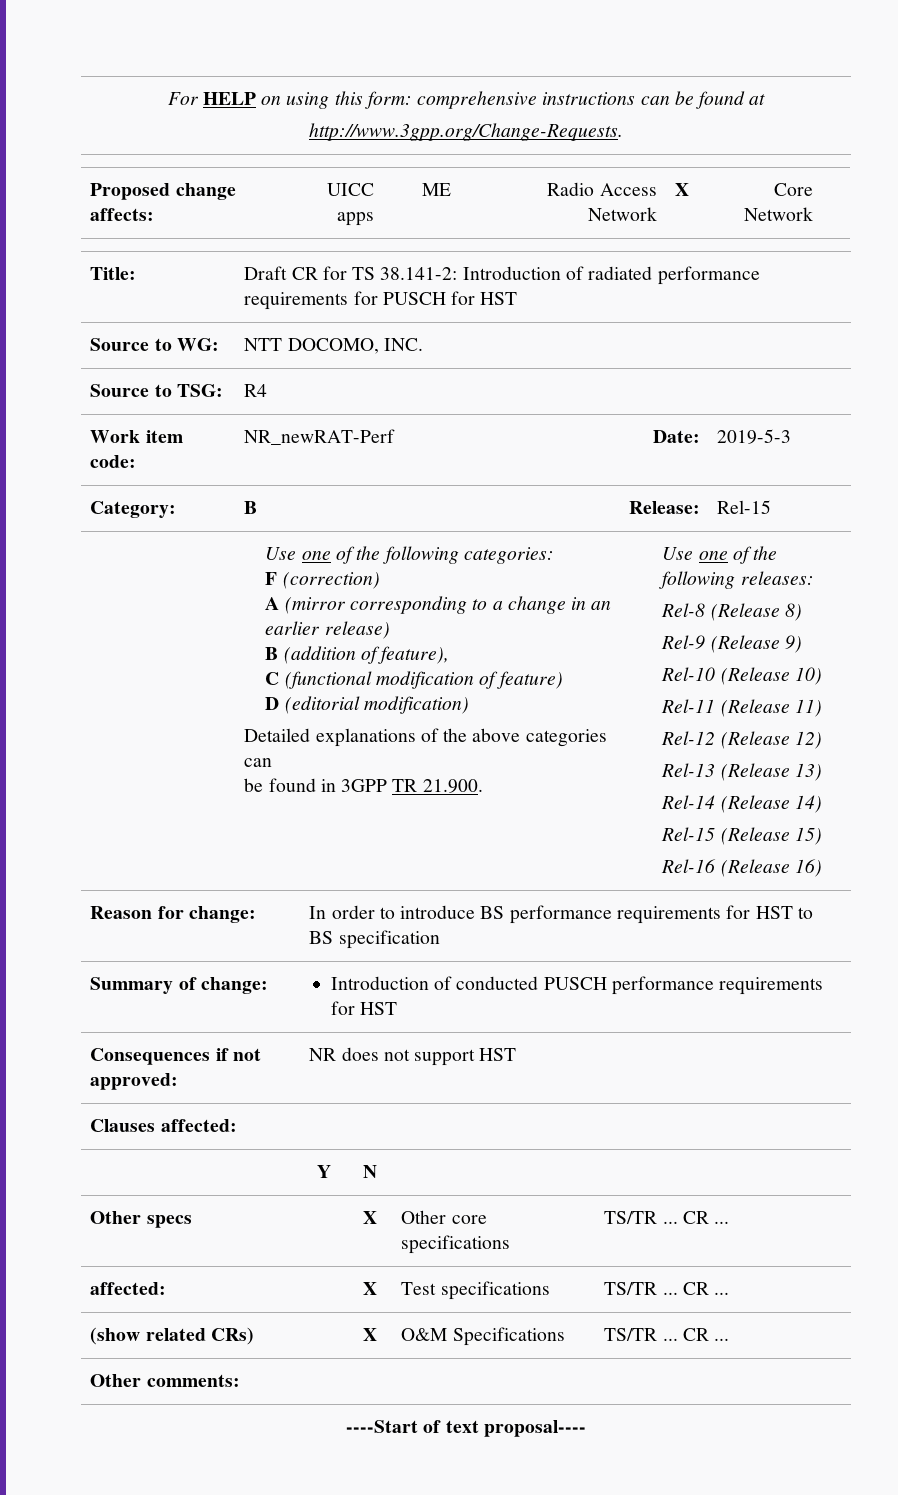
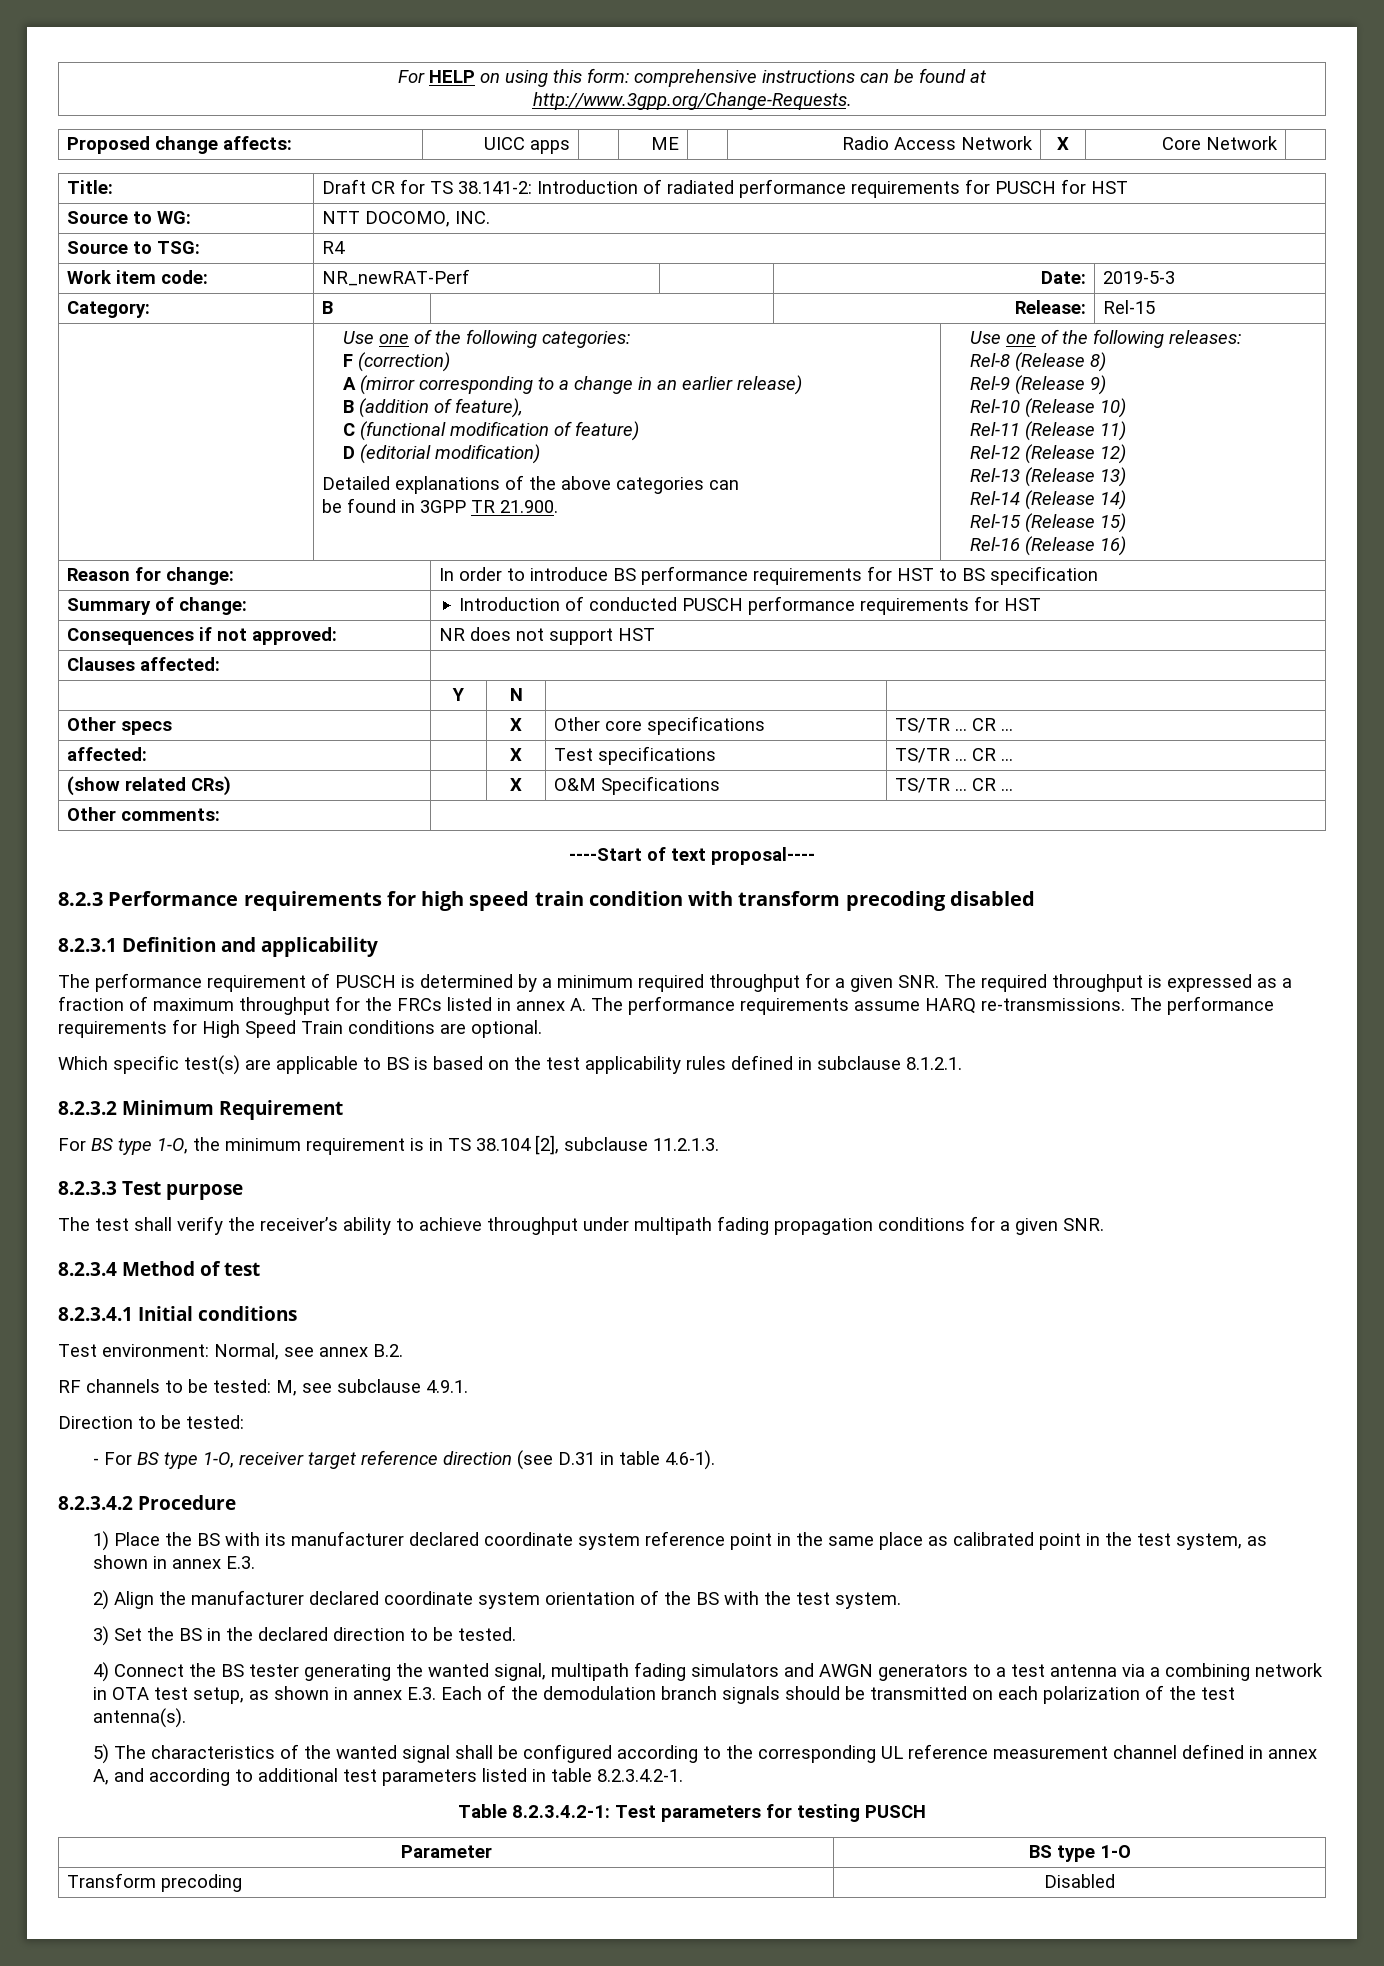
(586, 1428) none -> [58,891,1035,911] [58,937,378,957] [58,973,1292,992] [58,996,1274,1015] [58,1019,542,1038] [58,1055,962,1075] [58,1100,343,1120] [58,1135,719,1155] [58,1181,243,1200] [58,1216,1104,1235] [58,1261,260,1276] [58,1306,297,1321] [58,1343,403,1360] [58,1379,468,1396] [58,1415,244,1429] [92,1450,715,1470] [58,1495,236,1510] [92,1531,1267,1551] [92,1555,255,1569] [92,1590,901,1610] [92,1626,516,1646] [92,1662,1323,1682] [92,1685,1235,1704] [92,1708,186,1728] [92,1744,1317,1764] [92,1768,683,1786] [458,1804,926,1822] [400,1845,492,1858] [1028,1845,1131,1862] [66,1873,242,1892] [1044,1874,1115,1888] // 8.2.3 Performance requirements for high speed train condition with transform precoding disabled // 8.2.3.1 Definition and applicability // The performance requirement of PUSCH is determined by a minimum required throughput for a given SNR. The required throughput is expressed as a fraction of maximum throughput for the FRCs listed in annex A. The performance requirements assume HARQ re-transmissions. The performance requirements for High Speed Train conditions are optional. // Which specific test(s) are applicable to BS is based on the test applicability rules defined in subclause 8.1.2.1. // 8.2.3.2 Minimum Requirement // For BS type 1-O, the minimum requirement is in TS 38.104 [2], subclause 11.2.1.3. // 8.2.3.3 Test purpose // The test shall verify the receiver’s ability to achieve throughput under multipath fading propagation conditions for a given SNR. // 8.2.3.4 Method of test // 8.2.3.4.1 Initial conditions // Test environment: Normal, see annex B.2. // RF channels to be tested: M, see subclause 4.9.1. // Direction to be tested: // - For BS type 1-O, receiver target reference direction (see D.31 in table 4.6-1). // 8.2.3.4.2 Procedure // 1) Place the BS with its manufacturer declared coordinate system reference point in the same place as calibrated point in the test system, as shown in annex E.3. // 2) Align the manufacturer declared coordinate system orientation of the BS with the test system. // 3) Set the BS in the declared direction to be tested. // 4) Connect the BS tester generating the wanted signal, multipath fading simulators and AWGN generators to a test antenna via a combining network in OTA test setup, as shown in annex E.3. Each of the demodulation branch signals should be transmitted on each polarization of the test antenna(s). // 5) The characteristics of the wanted signal shall be configured according to the corresponding UL reference measurement channel defined in annex A, and according to additional test parameters listed in table 8.2.3.4.2-1. // Table 8.2.3.4.2-1: Test parameters for testing PUSCH // Parameter | BS type 1-O // Transform precoding | Disabled

